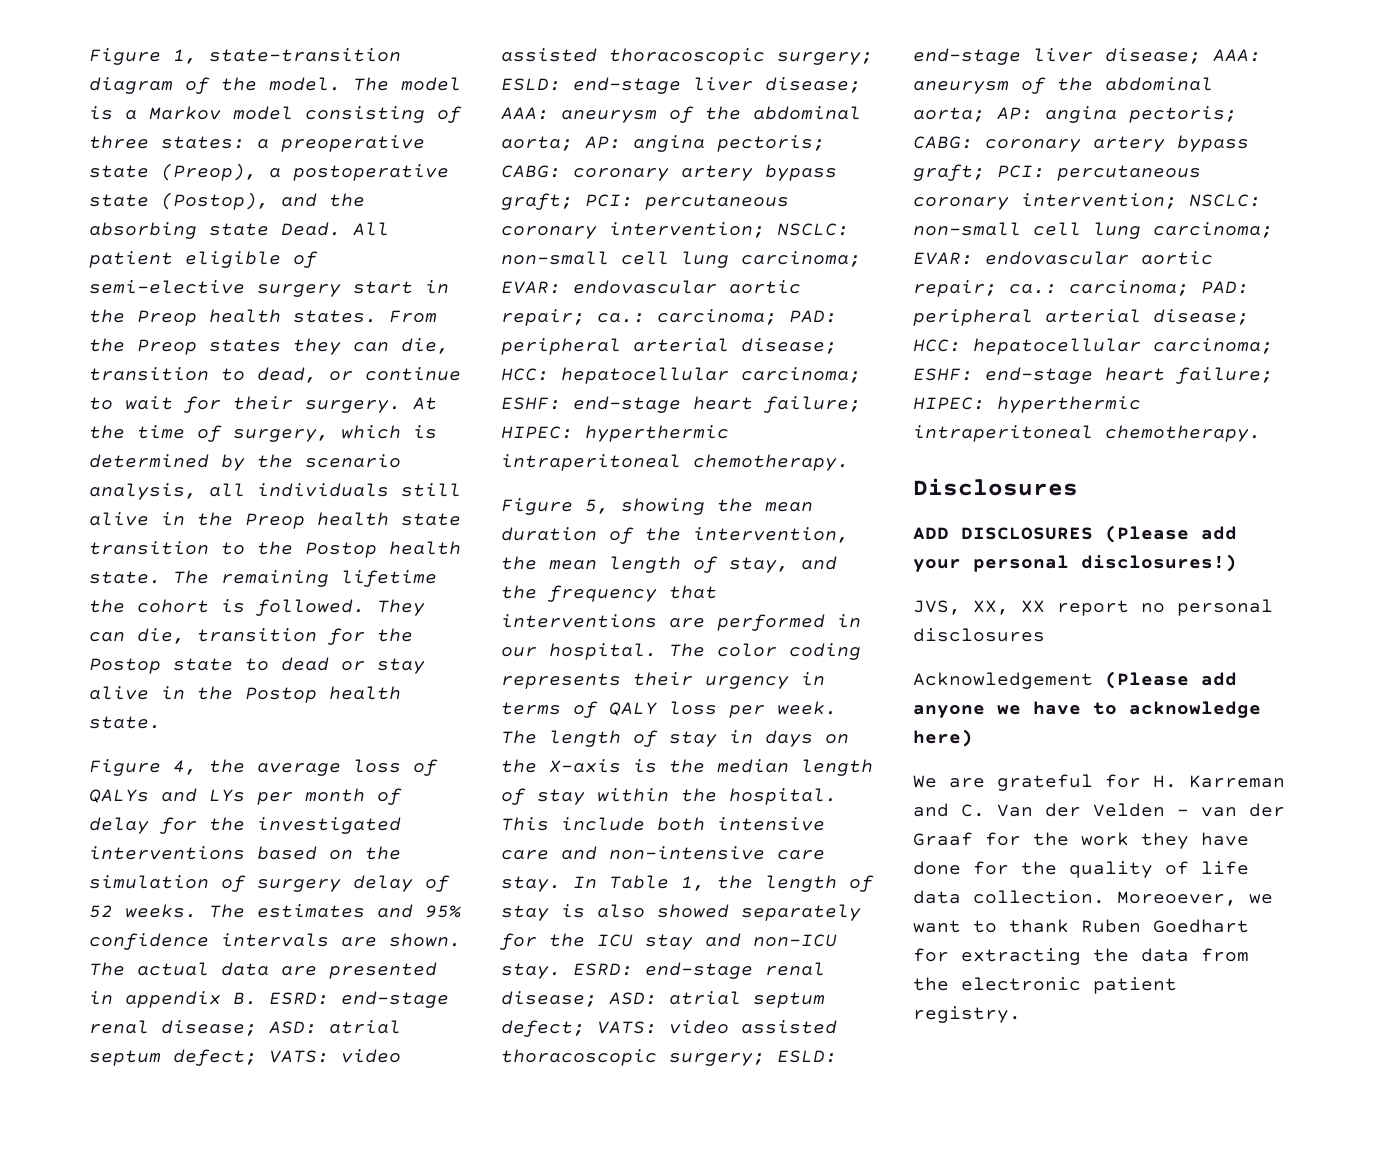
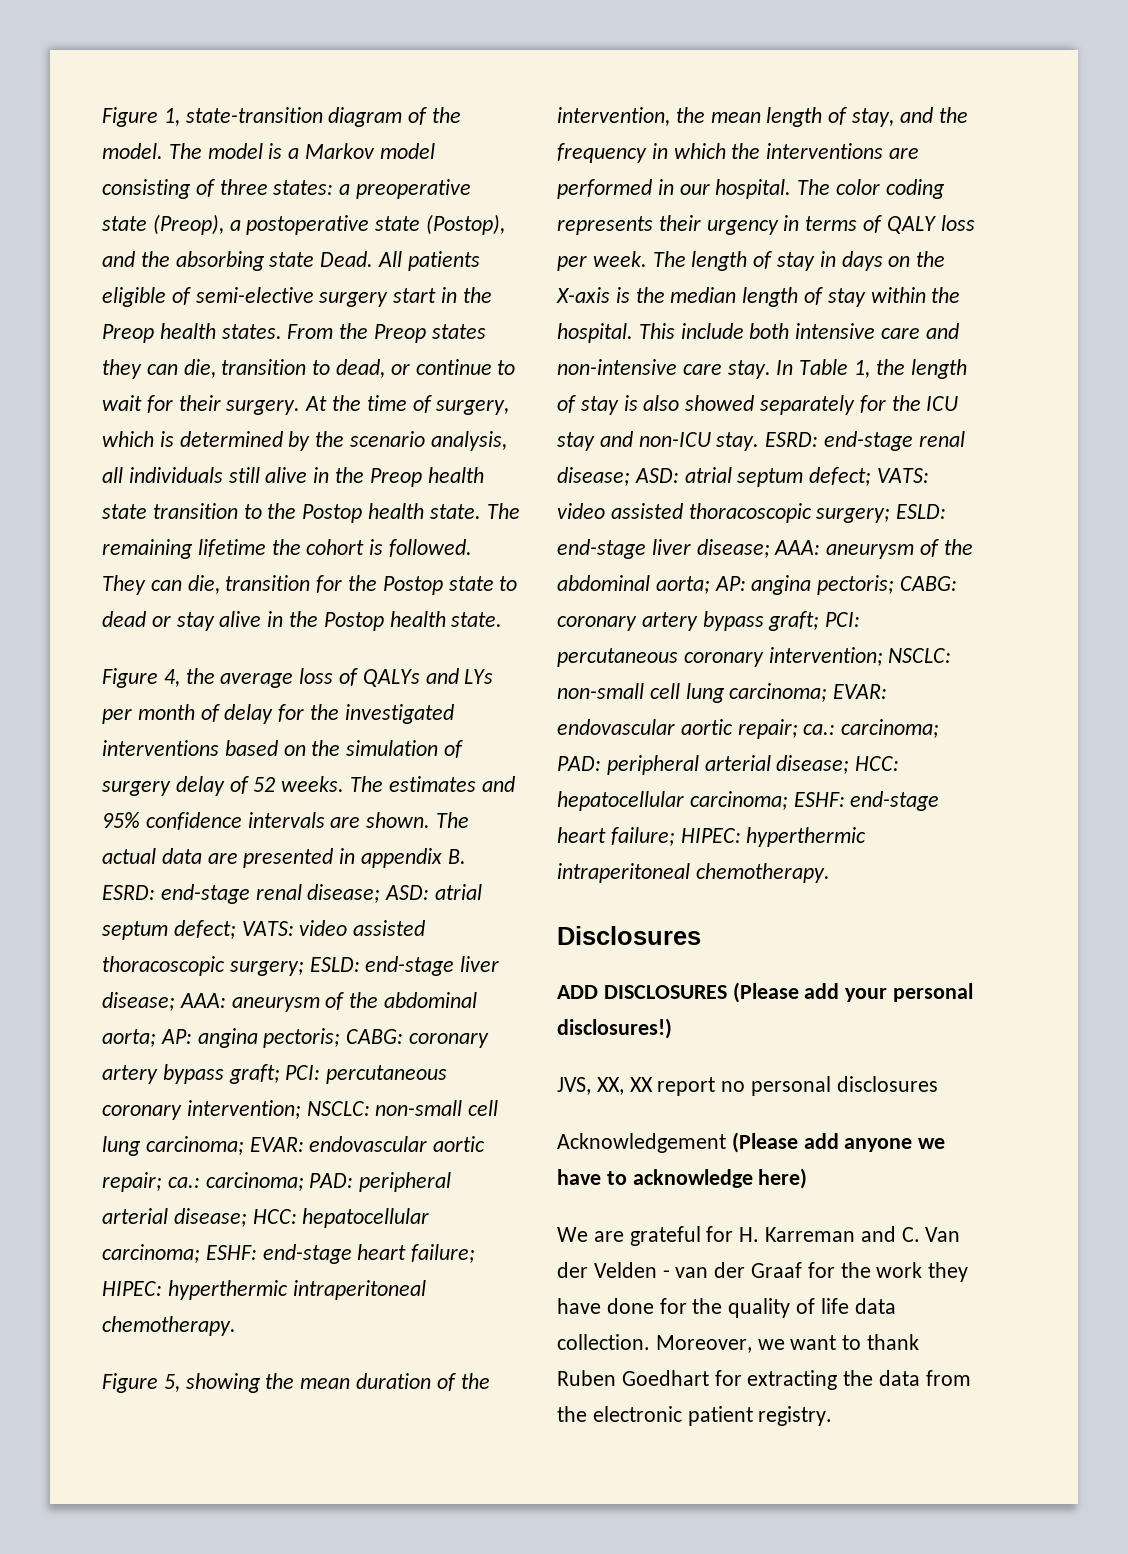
[89,251,173,268] patient -> [407,251,480,271] patients
[669,585,717,599] that -> [651,143,761,159] in which the
[1117,891,1237,906] Moreoever, -> [655,1335,752,1353] Moreover,

